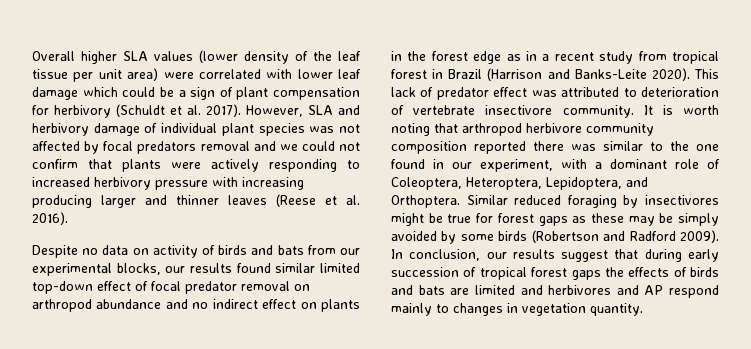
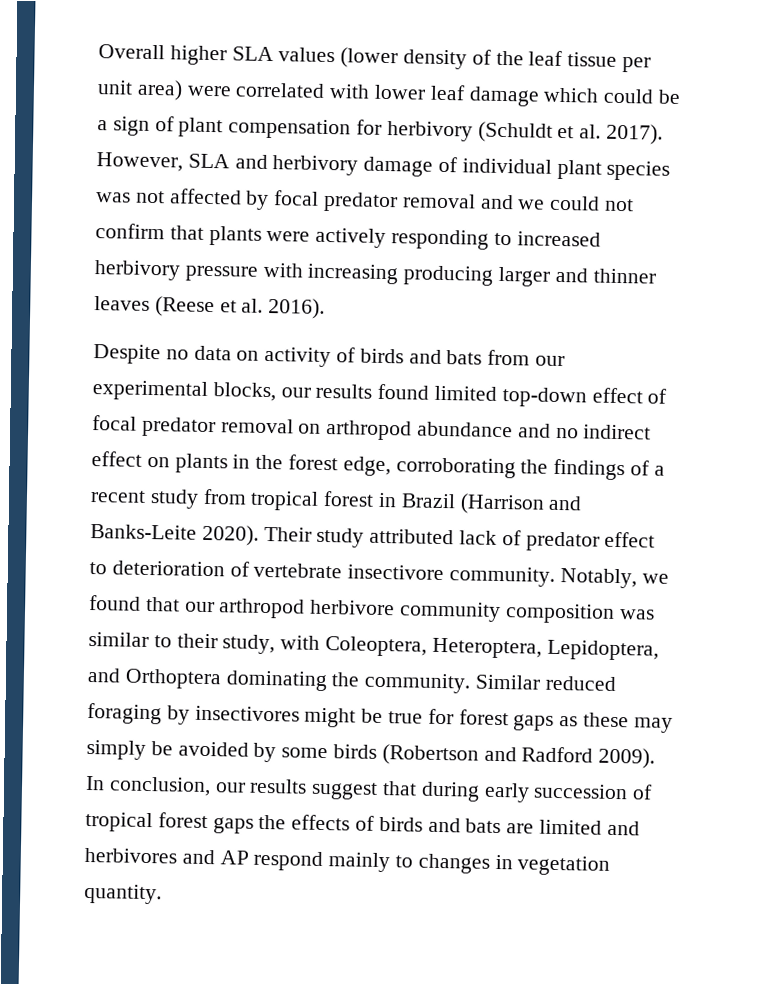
[137,141,197,154] predators -> [323,191,399,213] predator
[275,263,316,273] similar -> (430, 391) none
[473,51,537,64] edge as in -> [342,456,651,481] edge, corroborating the findings of
[694,69,719,79] This -> [263,526,455,548] Their study attributed
[531,87,620,97] was attributed -> (656, 539) none
[643,105,719,115] [391,123,458,136] It is worth noting that -> [559,568,669,589] [89,594,215,613] Notably, we found that our
[474,141,564,154] reported there -> (615, 613) none
[670,141,719,151] [391,159,720,172] [391,177,648,190] [391,195,460,208] the one found in our experiment, with a dominant role of Coleoptera, Heteroptera, Lepidoptera, and Orthoptera. -> [176,633,659,661] [87,667,472,694] their study, with Coleoptera, Heteroptera, Lepidoptera, and Orthoptera dominating the community.
[659,213,719,226] be simply -> [86,739,173,760] simply be

